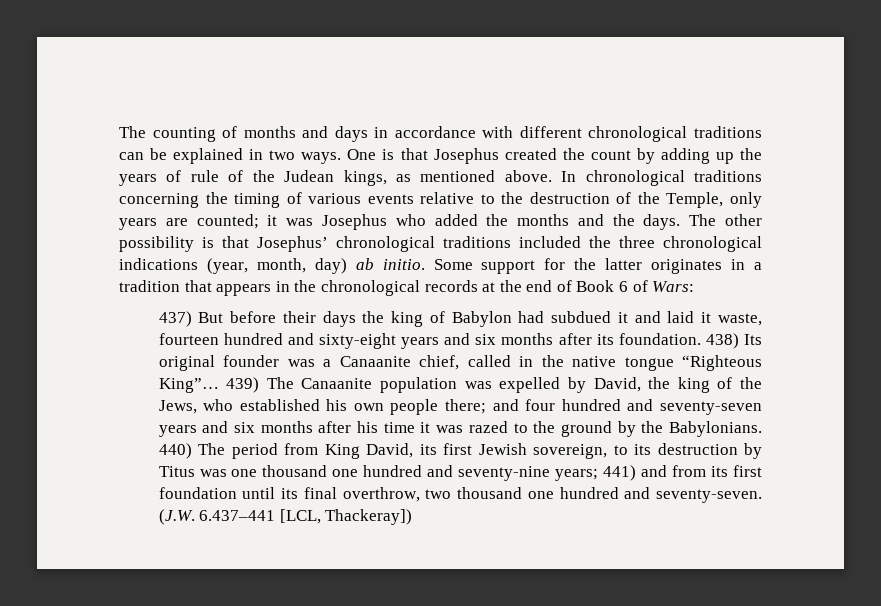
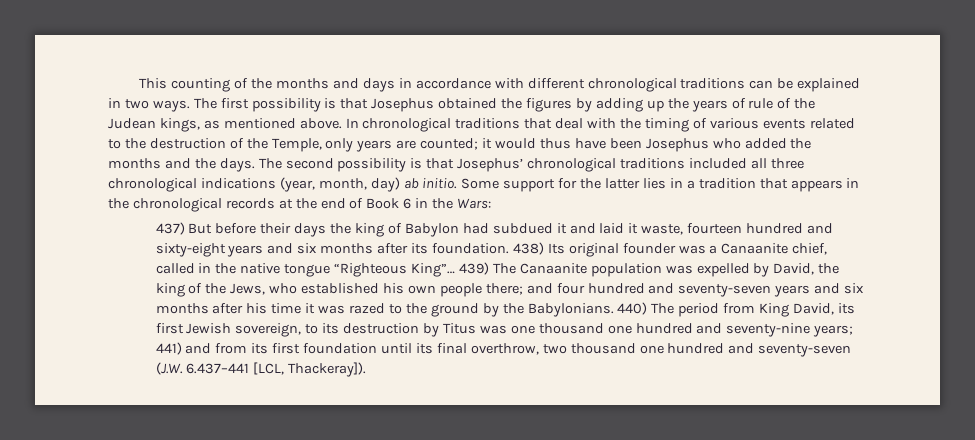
[119,126,146,138] The -> [139,78,168,89] This
(238, 132) none -> [251,78,273,89] the
[347,148,631,164] One is that Josephus created the count -> [193,98,573,112] The first possibility is that Josephus obtained the figures
[119,193,199,208] concerning -> [524,118,617,129] that deal with
[420,192,475,204] relative -> [809,118,855,129] related
[286,218,314,226] was -> [495,138,642,149] would thus have been
[725,214,763,226] other -> [285,158,334,169] second
[589,236,611,248] the -> [750,158,767,169] all
[651,259,723,274] originates -> [642,178,666,189] lies
[632,280,648,292] of -> [415,198,454,209] in the
[656,489,762,503] seventy-seven. -> [758,344,852,357] seventy-seven
[325,509,413,525] Thackeray]) -> [288,362,367,377] Thackeray]).

